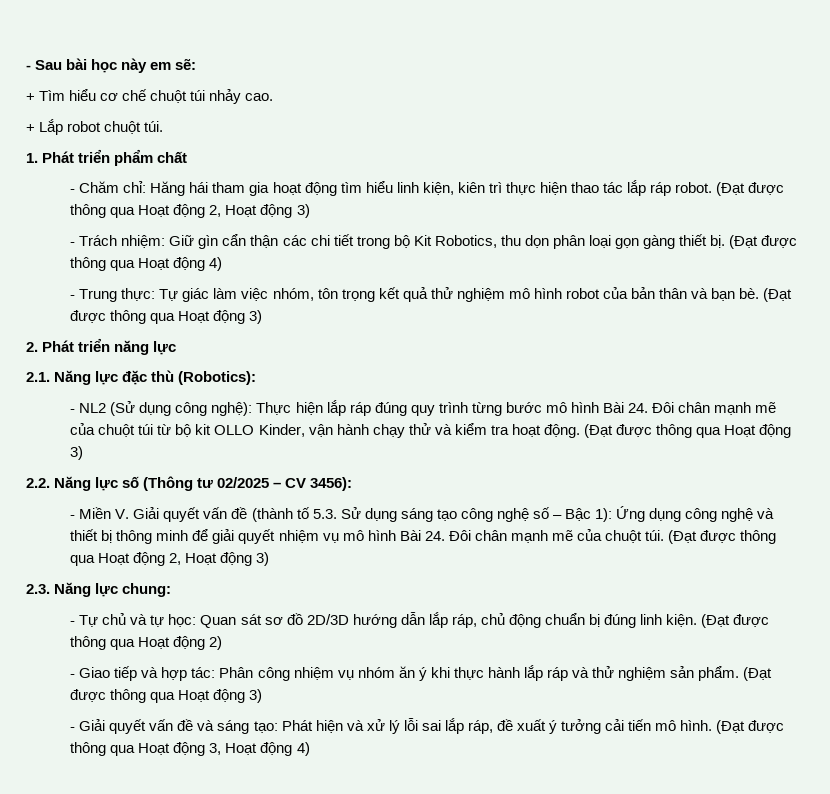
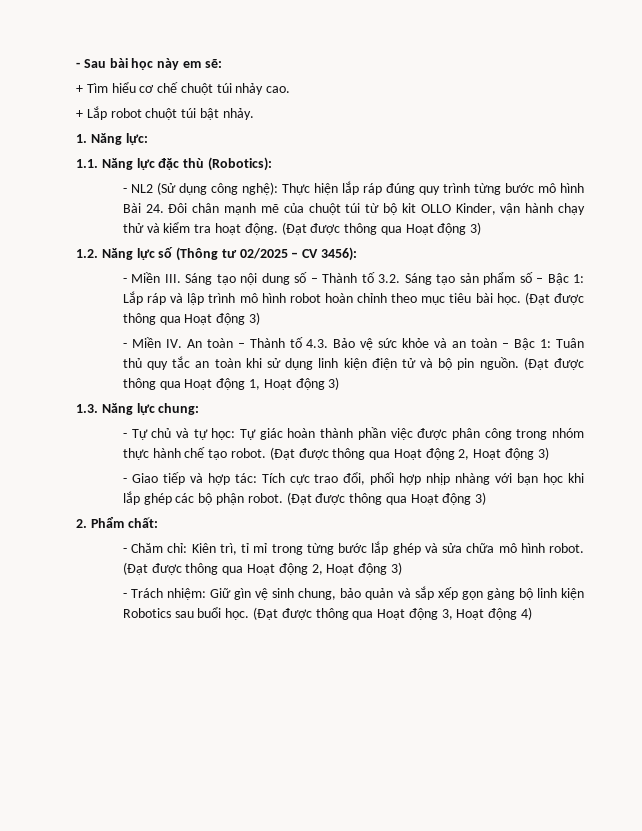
[144,121,164,132] [26,149,188,166] [70,180,785,196] [70,204,310,218] [70,234,798,249] [70,257,223,271] [70,287,793,302] [70,310,263,324] [26,338,177,355] [26,372,50,382] túi. // 1. Phát triển phẩm chất // - Chăm chỉ: Hăng hái tham gia hoạt động tìm hiểu linh kiện, kiên trì thực hiện thao tác lắp ráp robot. (Đạt được thông qua Hoạt động 2, Hoạt động 3) // - Trách nhiệm: Giữ gìn cẩn thận các chi tiết trong bộ Kit Robotics, thu dọn phân loại gọn gàng thiết bị. (Đạt được thông qua Hoạt động 4) // - Trung thực: Tự giác làm việc nhóm, tôn trọng kết quả thử nghiệm mô hình robot của bản thân và bạn bè. (Đạt được thông qua Hoạt động 3) // 2. Phát triển năng lực // 2.1. -> [181,108,254,120] [76,133,148,145] [76,159,98,168] túi bật nhảy. // 1. Năng lực: // 1.1.
[26,478,50,488] 2.2. -> [76,249,98,258] 1.2.
[115,506,775,522] [70,529,665,544] V. Giải quyết vấn đề (thành tố 5.3. Sử dụng sáng tạo công nghệ số – Bậc 1): Ứng dụng công nghệ và thiết bị thông minh để giải quyết nhiệm vụ mô hình Bài 24. Đôi chân mạnh mẽ của chuột túi. -> [164,272,585,285] [122,291,585,305] [122,312,260,325] [122,337,584,350] [122,356,585,370] [122,377,340,390] [76,403,200,415] [122,427,585,440] [122,447,266,460] III. Sáng tạo nội dung số – Thành tố 3.2. Sáng tạo sản phẩm số – Bậc 1: Lắp ráp và lập trình mô hình robot hoàn chỉnh theo mục tiêu bài học. (Đạt được thông qua Hoạt động 3) // - Miền IV. An toàn – Thành tố 4.3. Bảo vệ sức khỏe và an toàn – Bậc 1: Tuân thủ quy tắc an toàn khi sử dụng linh kiện điện tử và bộ pin nguồn. (Đạt được thông qua Hoạt động 1, Hoạt động 3) // 1.3. Năng lực chung: // - Tự chủ và tự học: Tự giác hoàn thành phần việc được phân công trong nhóm thực hành chế tạo robot.
[26,582,172,597] [70,612,770,628] [70,636,223,650] // 2.3. Năng lực chung: // - Tự chủ và tự học: Quan sát sơ đồ 2D/3D hướng dẫn lắp ráp, chủ động chuẩn bị đúng linh kiện. (Đạt được thông qua Hoạt động 2) -> (549, 453) none
[219,665,773,681] [70,689,263,703] [70,718,713,734] Phân công nhiệm vụ nhóm ăn ý khi thực hành lắp ráp và thử nghiệm sản phẩm. (Đạt được thông qua Hoạt động 3) // - Giải quyết vấn đề và sáng tạo: Phát hiện và xử lý lỗi sai lắp ráp, đề xuất ý tưởng cải tiến mô hình. -> [261,472,585,485] [122,491,487,505] [76,516,158,528] [122,541,585,555] [122,562,402,575] [122,586,585,600] [122,607,250,620] Tích cực trao đổi, phối hợp nhịp nhàng với bạn học khi lắp ghép các bộ phận robot. (Đạt được thông qua Hoạt động 3) // 2. Phẩm chất: // - Chăm chỉ: Kiên trì, tỉ mỉ trong từng bước lắp ghép và sửa chữa mô hình robot. (Đạt được thông qua Hoạt động 2, Hoạt động 3) // - Trách nhiệm: Giữ gìn vệ sinh chung, bảo quản và sắp xếp gọn gàng bộ linh kiện Robotics sau buổi học.

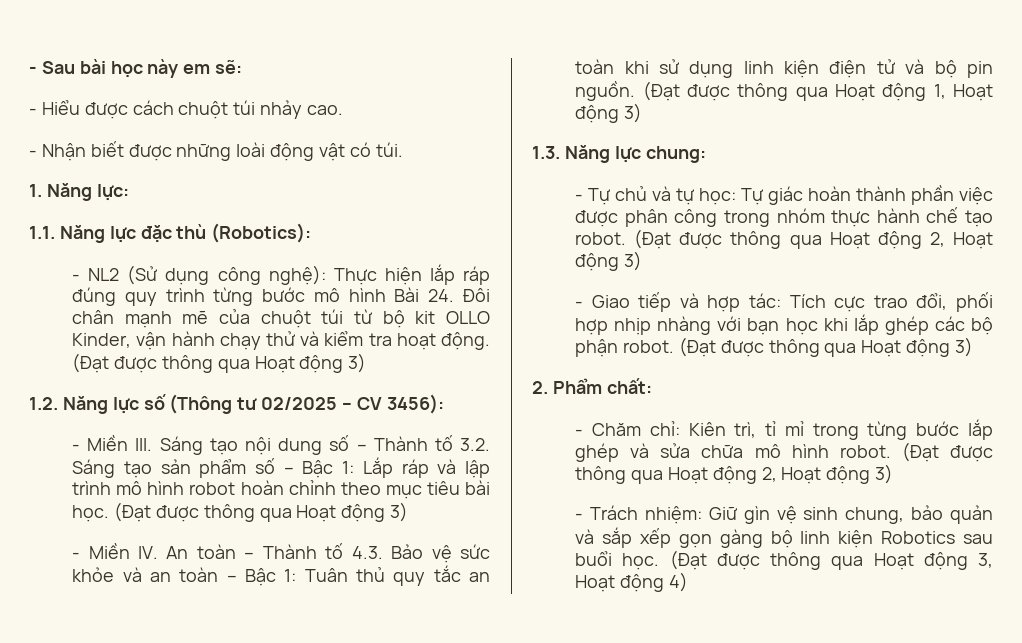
[76,82,179,93] + Tìm hiểu cơ chế -> [29,100,174,119] - Hiểu được cách
[76,106,254,120] + Lắp robot chuột túi bật nhảy. -> [29,141,403,161] - Nhận biết được những loài động vật có túi.

